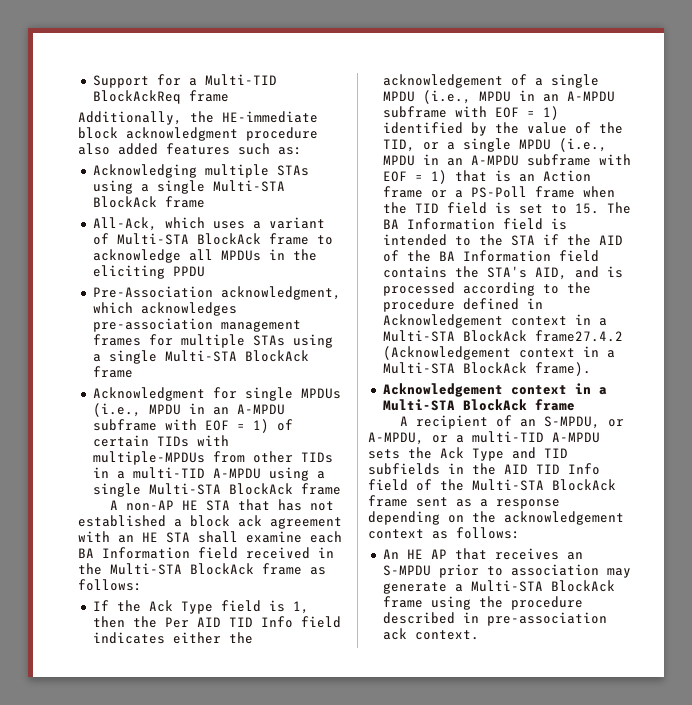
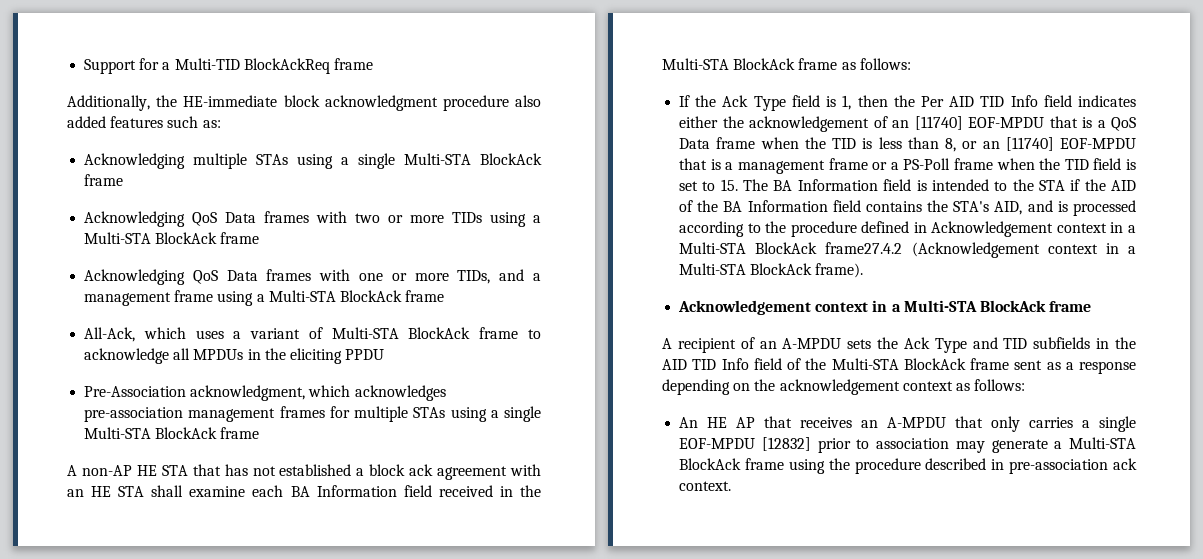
(205, 202) none -> [84,211,541,227] [84,232,260,244] [84,269,541,285] [84,290,445,306] // Acknowledging QoS Data frames with two or more TIDs using a Multi-STA BlockAck frame // Acknowledging QoS Data frames with one or more TIDs, and a management frame using a Multi-STA BlockAck frame
[92,387,341,401] [92,403,285,417] [92,419,293,433] [92,435,229,447] [92,451,333,465] [92,467,325,481] [92,483,341,497] // Acknowledgment for single MPDUs (i.e., MPDU in an A-MPDU subframe with EOF = 1) of certain TIDs with multiple-MPDUs from other TIDs in a multi-TID A-MPDU using a single Multi-STA BlockAck frame -> (260, 433) none
[534,74,599,88] [382,90,615,104] [382,106,559,120] [382,122,623,136] [382,138,607,152] [382,154,631,166] [382,170,591,184] a single MPDU (i.e., MPDU in an A-MPDU subframe with EOF = 1) identified by the value of the TID, or a single MPDU (i.e., MPDU in an A-MPDU subframe with EOF = 1) that is an Action -> [892,116,1136,131] [679,137,1136,152] [679,158,825,174] an [11740] EOF-MPDU that is a QoS Data frame when the TID is less than 8, or an [11740] EOF-MPDU that is a management
[543,416,624,429] [368,431,544,445] S-MPDU, or A-MPDU, or a multi-TID -> (777, 345) none
[382,565,431,576] S-MPDU -> [887,416,1136,432] [679,437,811,451] A-MPDU that only carries a single EOF-MPDU [12832]

